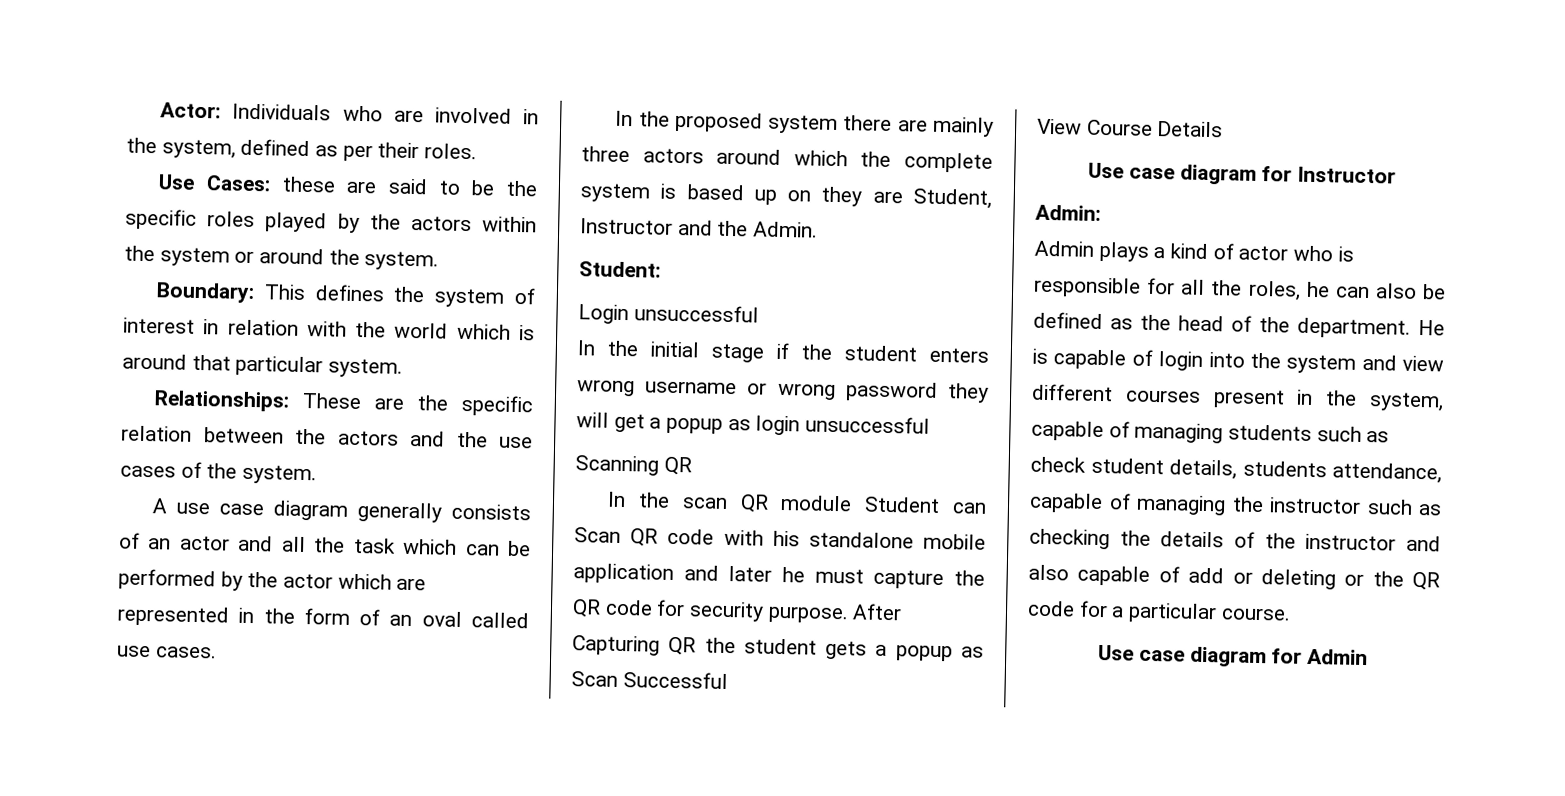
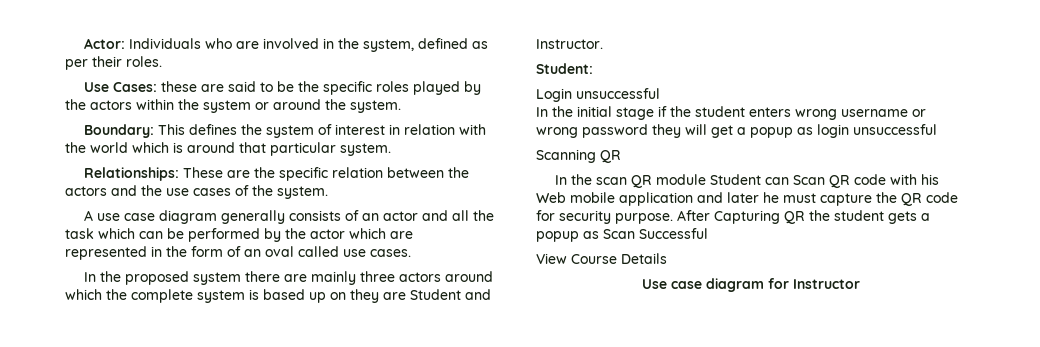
[913,188,992,209] [580,218,819,238] Student, Instructor and the Admin. -> [410,289,491,300] [536,39,603,49] Student and Instructor.
[808,531,914,549] standalone -> [536,192,566,203] Web
[1035,204,1101,221] [1034,240,1354,262] [1033,276,1446,301] [1033,311,1445,339] [1032,348,1444,374] [1032,383,1444,412] [1031,420,1390,444] [1030,456,1442,484] [1029,492,1442,516] [1029,528,1441,552] [1028,564,1440,591] [1027,600,1291,624] [1098,644,1368,668] // Admin: // Admin plays a kind of actor who is responsible for all the roles, he can also be defined as the head of the department. He is capable of login into the system and view different courses present in the system, capable of managing students such as check student details, students attendance, capable of managing the instructor such as checking the details of the instructor and also capable of add or deleting or the QR code for a particular course. // Use case diagram for Admin -> (860, 284) none

